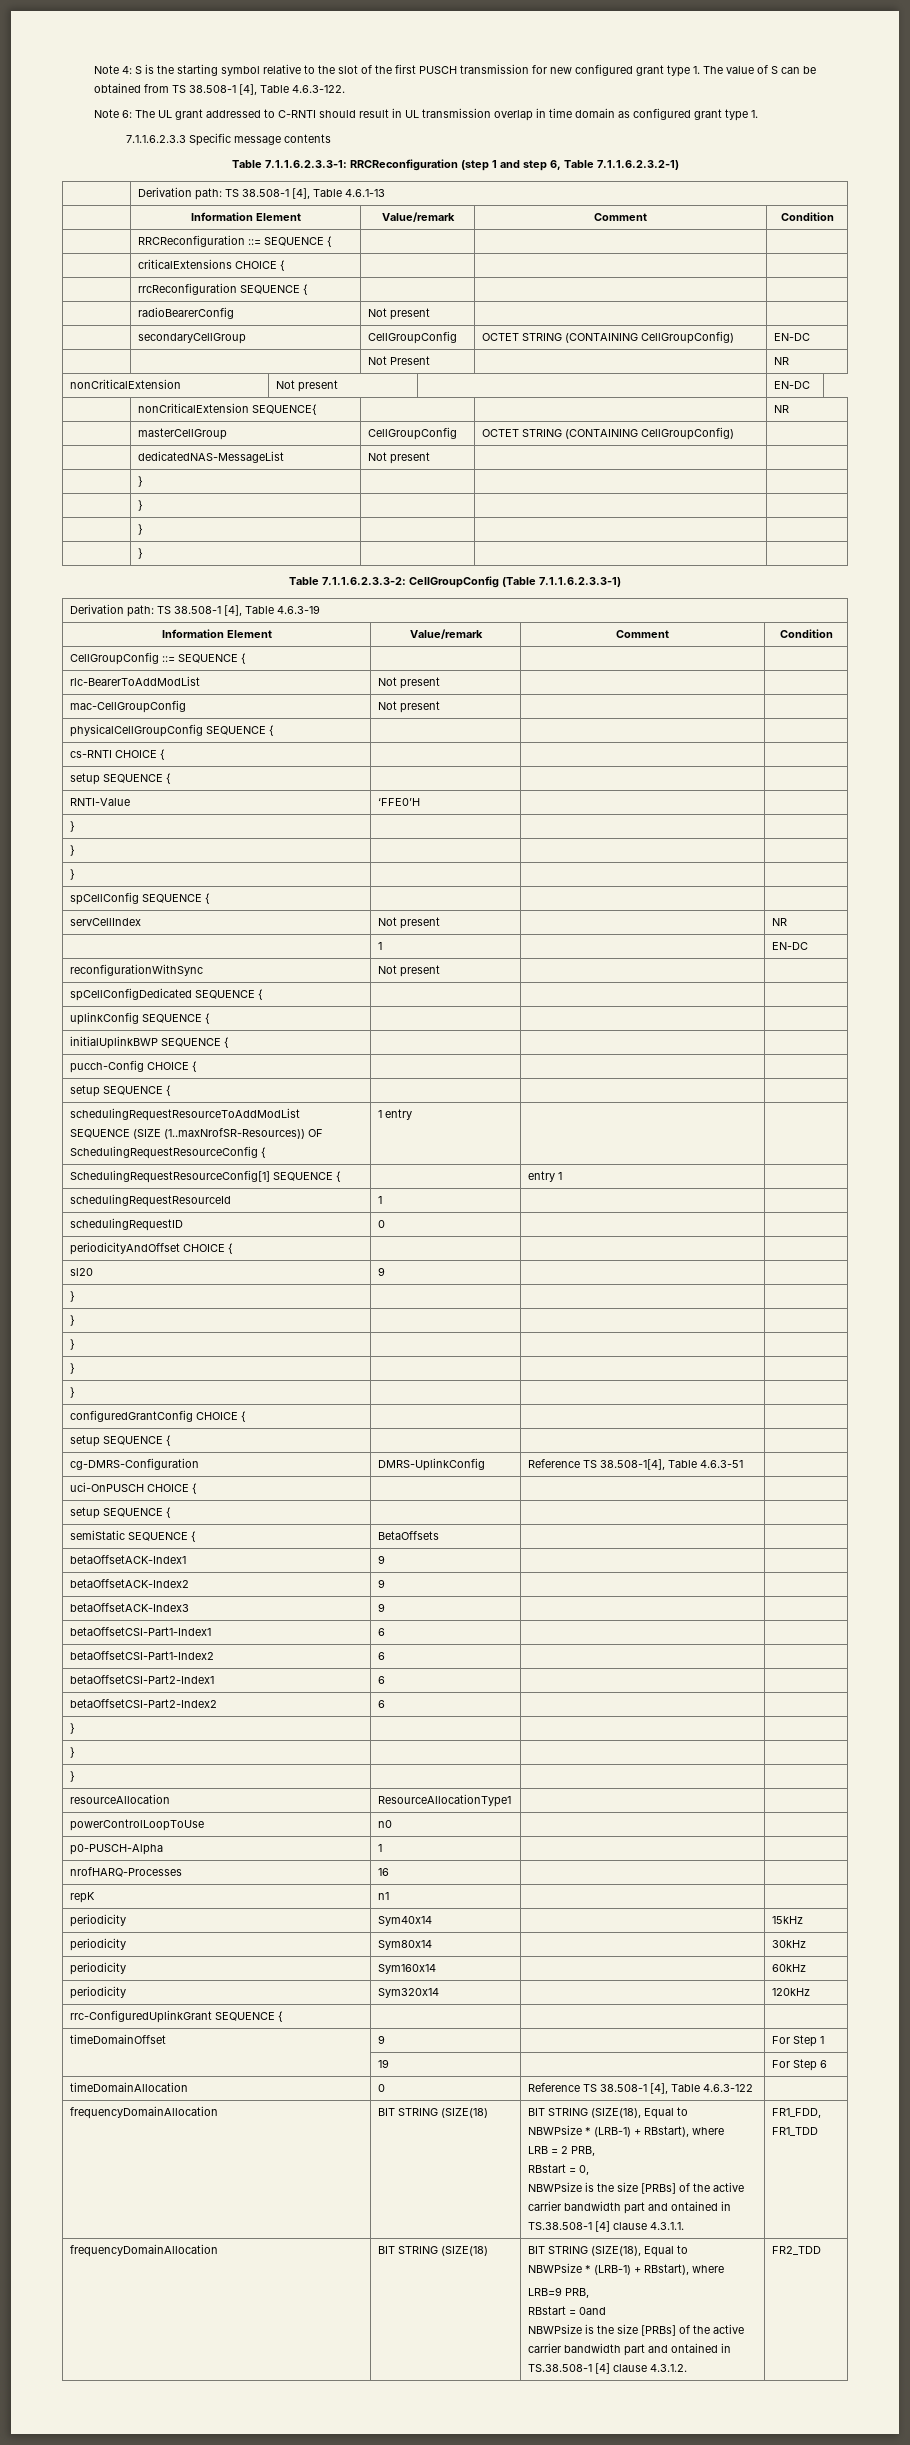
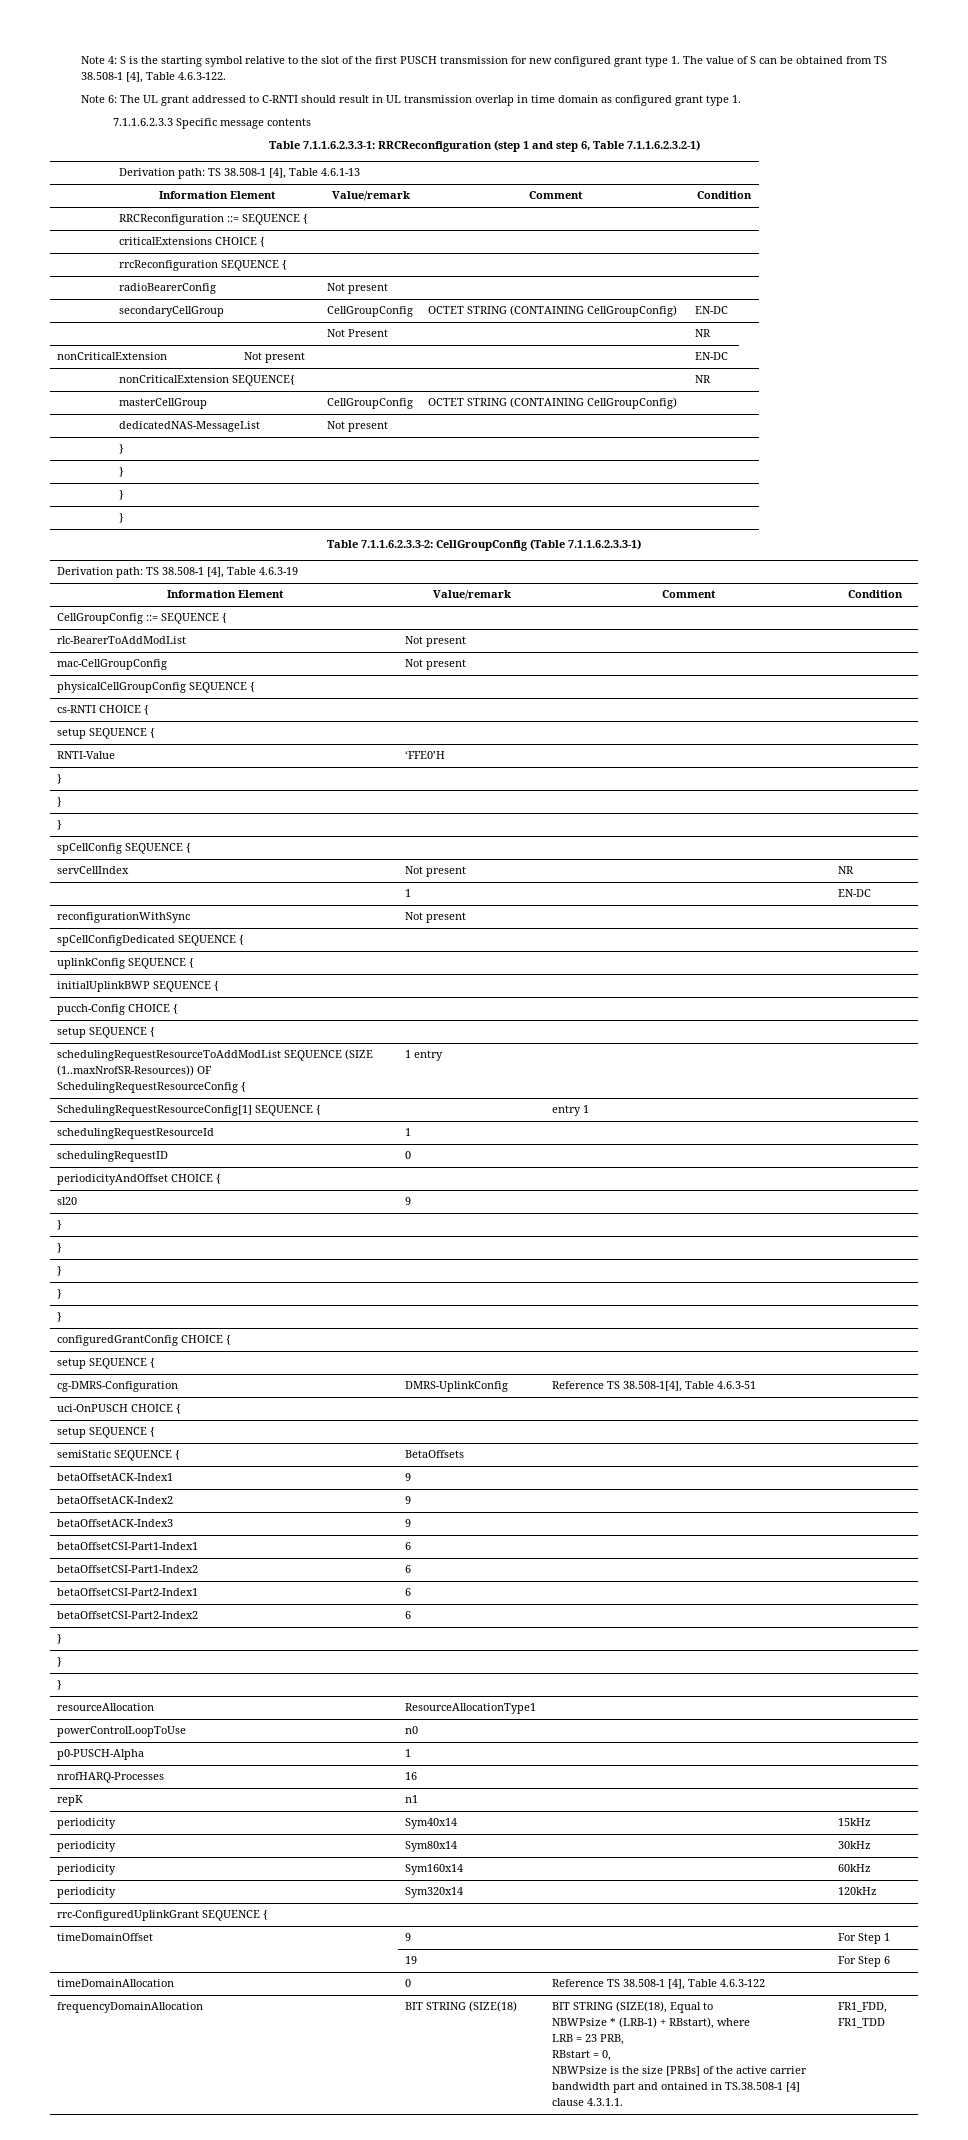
[561,2146,569,2154] 2 -> [585,2034,598,2042] 23
[70,2244,219,2257] [378,2246,489,2256] [528,2245,689,2257] [528,2263,725,2275] [528,2287,590,2298] [528,2306,607,2315] [528,2324,745,2336] [528,2343,732,2356] [528,2363,688,2374] [772,2246,822,2255] // frequencyDomainAllocation | BIT STRING (SIZE(18) | BIT STRING (SIZE(18), Equal to // NBWPsize * (LRB-1) + RBstart), where // LRB=9 PRB, // RBstart = 0and // NBWPsize is the size [PRBs] of the active carrier bandwidth part and ontained in TS.38.508-1 [4] clause 4.3.1.2. | FR2_TDD -> (886, 2023) none

